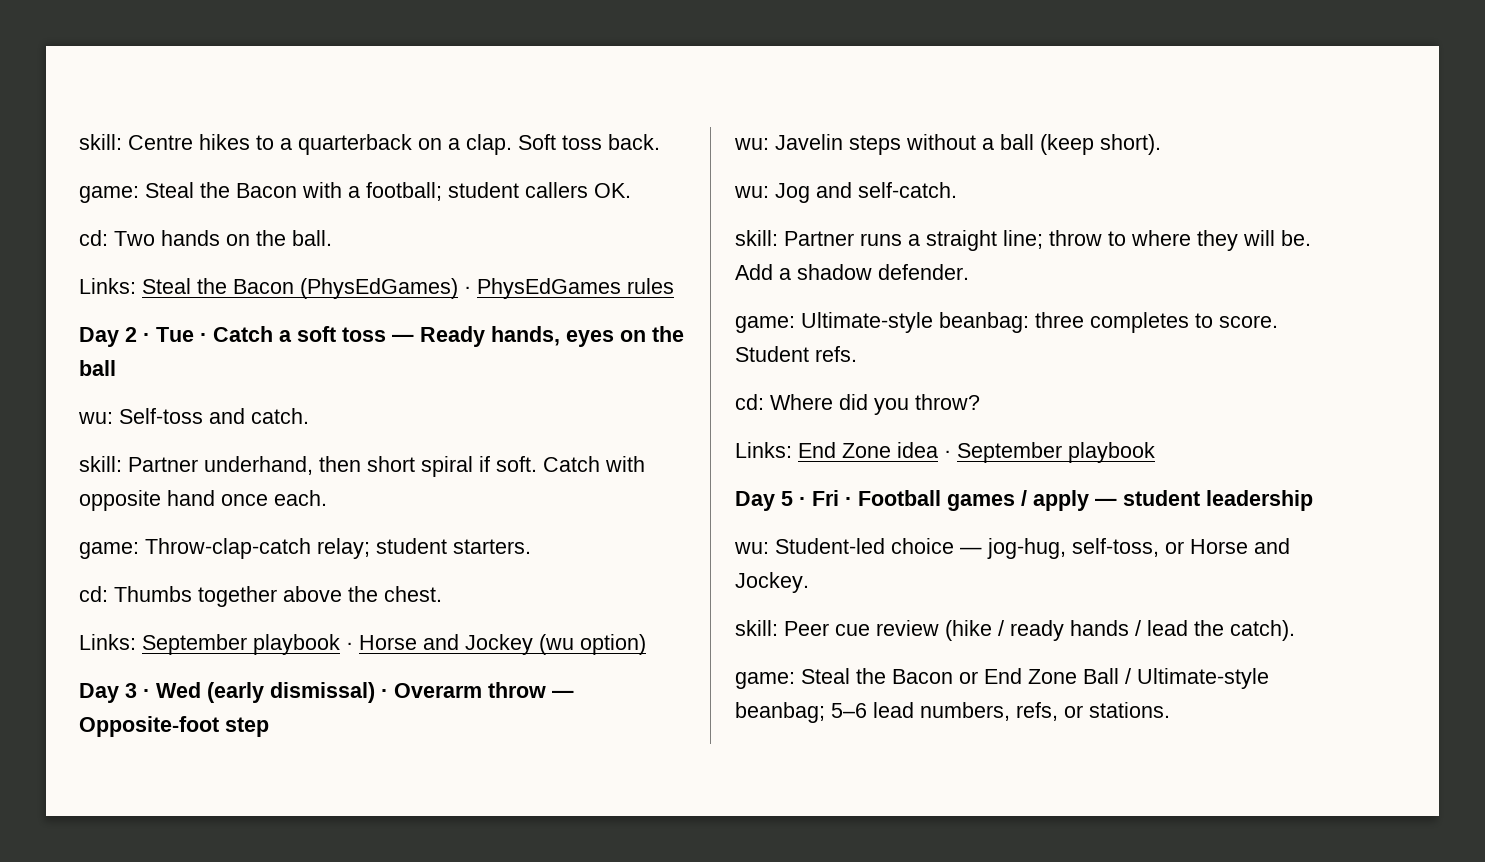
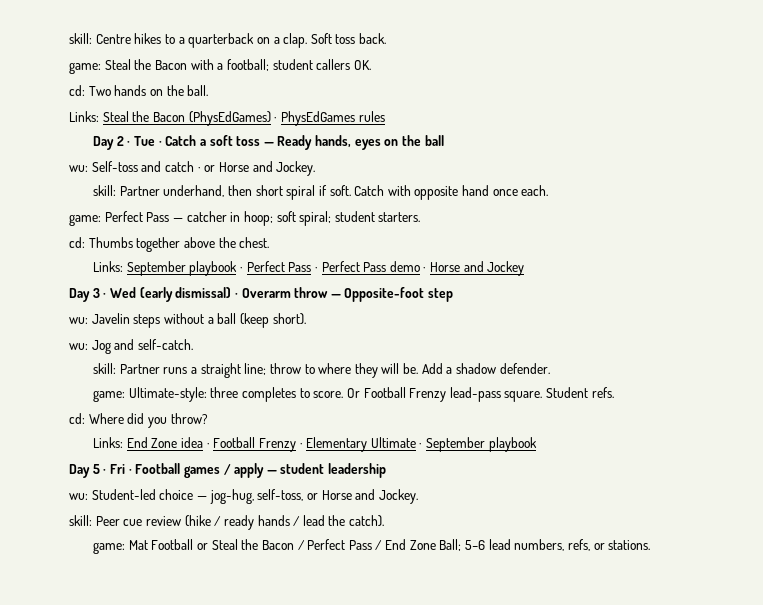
[251,408,309,424] catch. -> [164,161,316,176] catch · or Horse and Jockey.
[145,538,370,559] Throw-clap-catch relay; -> [104,211,332,226] Perfect Pass — catcher in hoop; soft spiral;
(353, 646) none -> [246,261,427,272] Perfect Pass · Perfect Pass demo ·
[539,634,646,655] (wu option) -> (525, 268) none
[801,312,1029,333] Ultimate-style beanbag: -> [128,387,207,402] Ultimate-style:
(1278, 321) none -> [346,387,543,402] Or Football Frenzy lead-pass square.
(951, 454) none -> [213,437,423,452] Football Frenzy · Elementary Ultimate ·
[801,668,1269,689] [735,702,825,723] Steal the Bacon or End Zone Ball / Ultimate-style beanbag; -> [128,539,462,551] Mat Football or Steal the Bacon / Perfect Pass / End Zone Ball;

